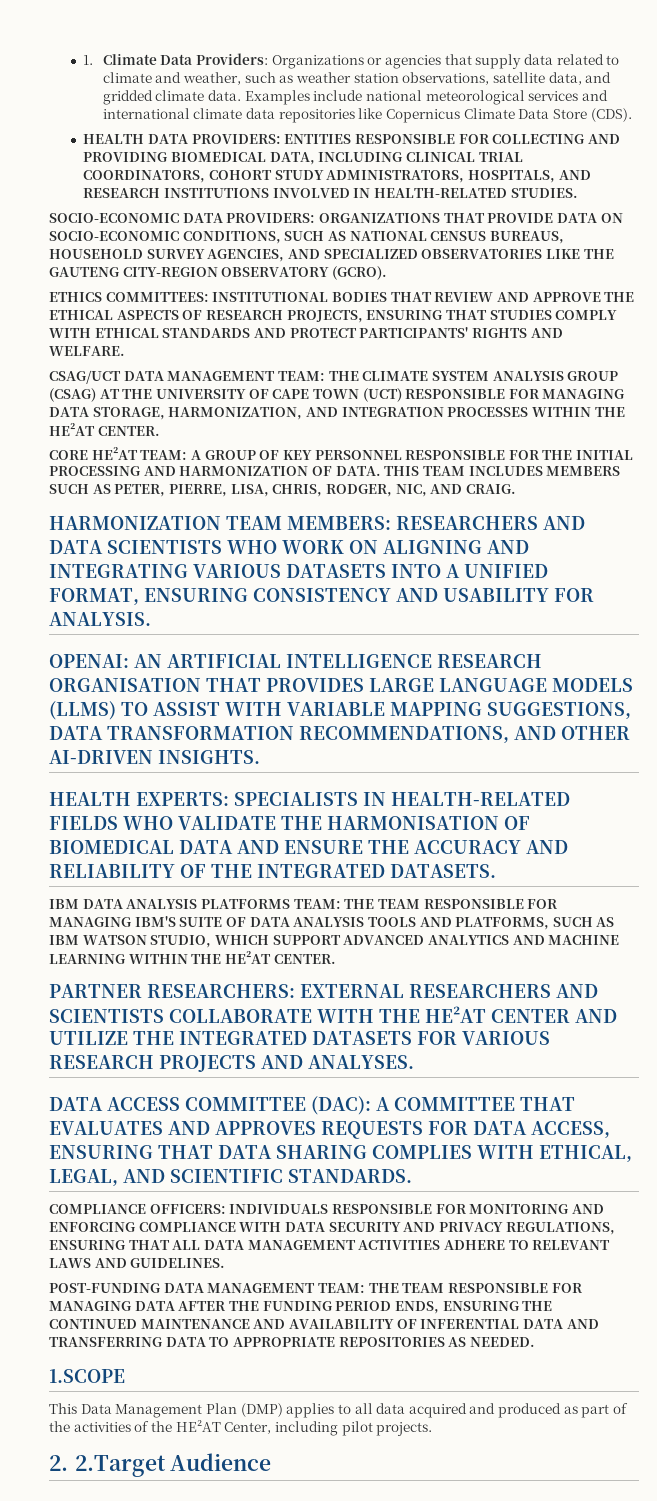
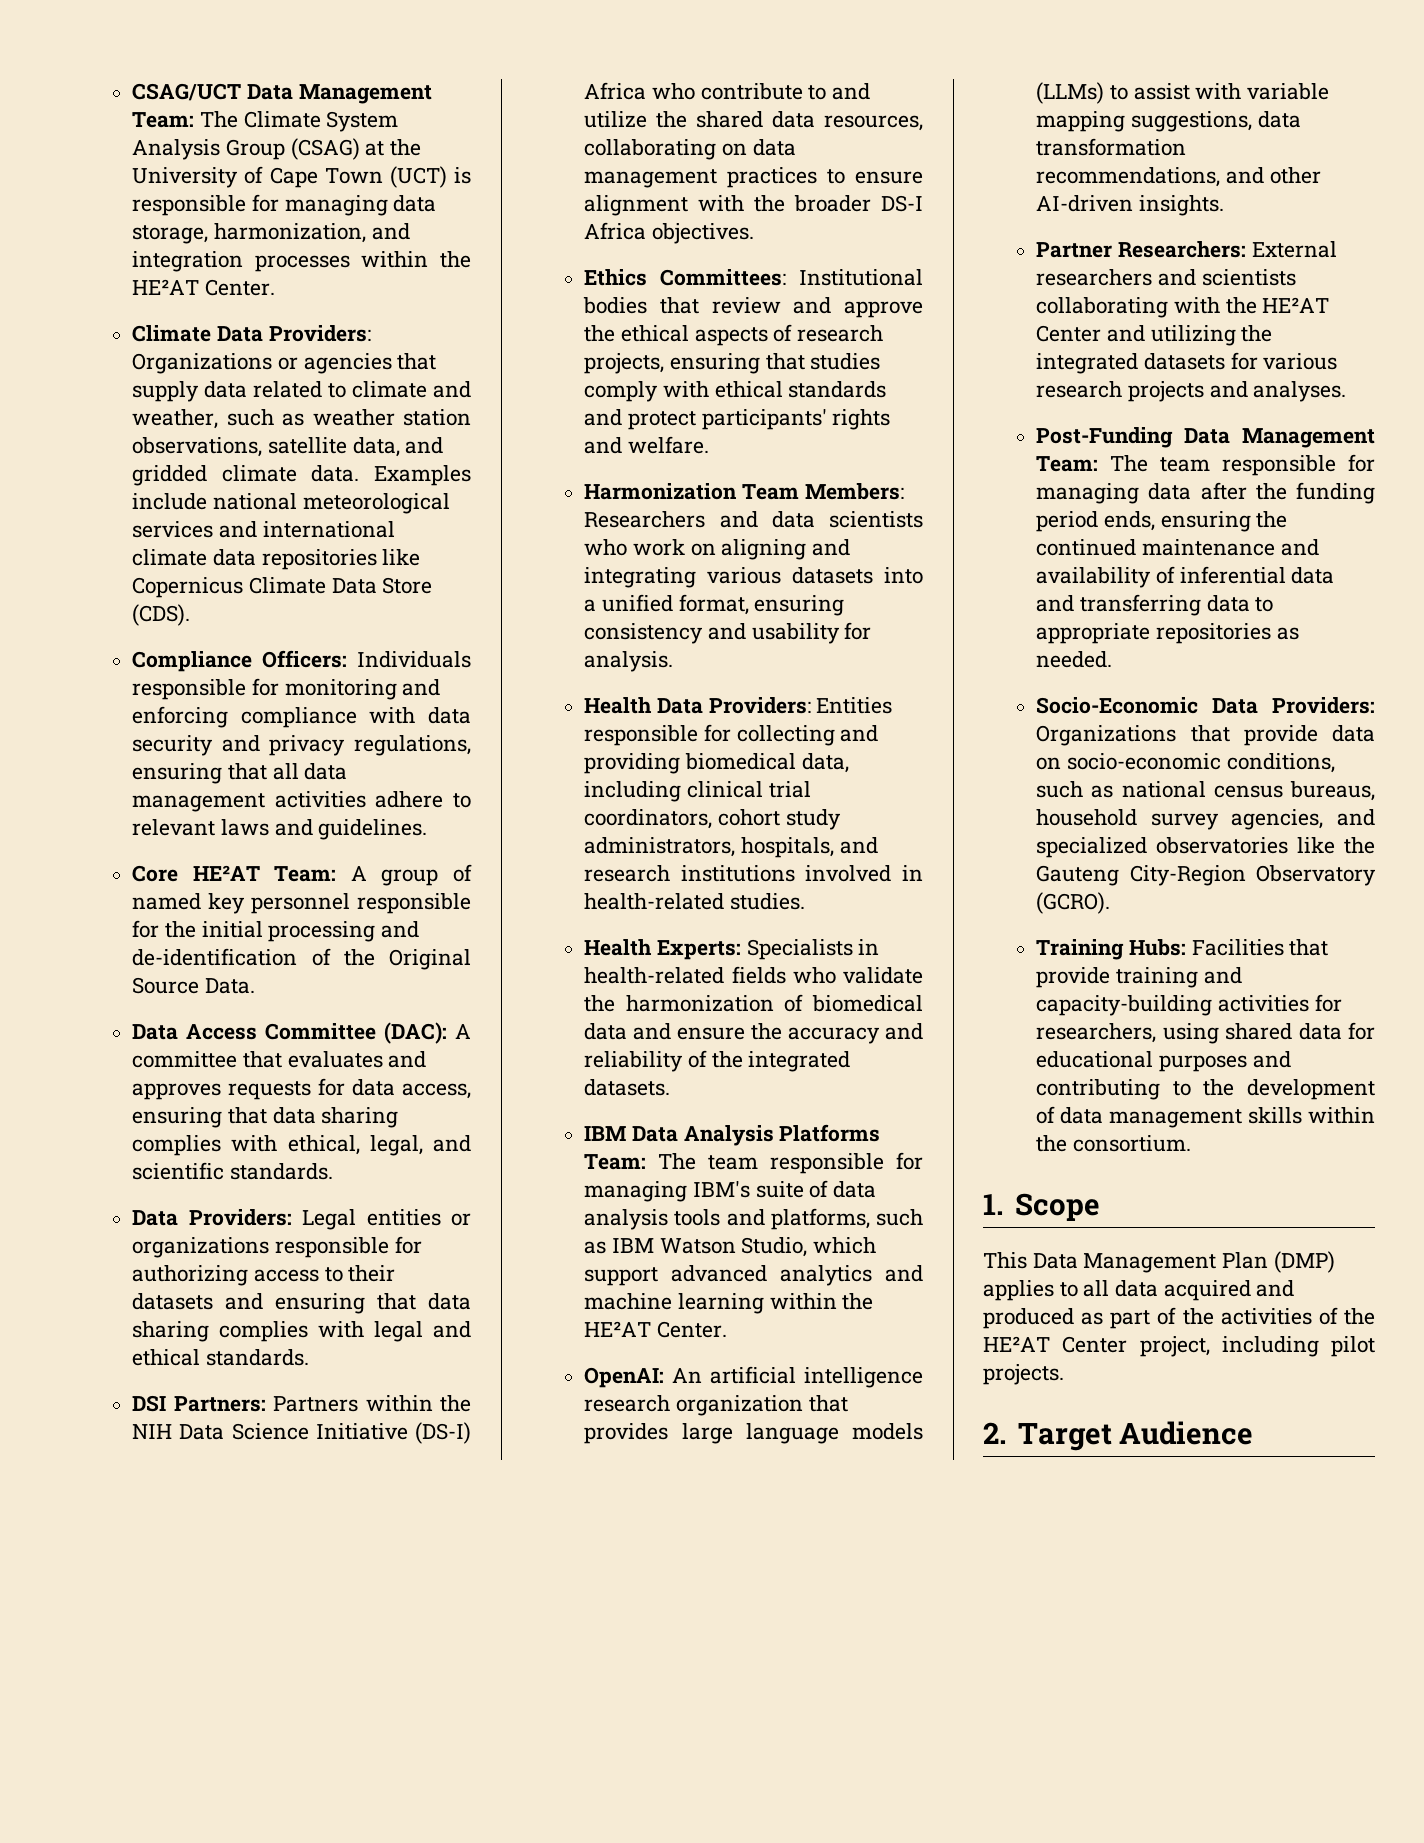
[83,55,94,65] 1. -> [132,83,432,104] [132,111,399,132] [132,138,421,160] [132,166,471,188] [132,194,437,216] [132,223,410,244] [132,251,471,272] [132,279,275,296] CSAG/UCT Data Management Team: The Climate System Analysis Group (CSAG) at the University of Cape Town (UCT) is responsible for managing data storage, harmonization, and integration processes within the HE²AT Center. //
[83,134,620,144] [83,152,523,165] [83,170,591,183] [83,188,578,198] [49,213,623,223] [49,231,564,244] [49,249,614,262] [49,266,387,280] [49,292,635,302] [49,310,618,323] [49,327,563,338] [49,346,125,356] [49,370,619,384] [49,388,626,402] [49,407,625,420] [49,423,160,436] [49,447,634,460] [49,466,621,476] [49,484,516,497] [49,516,585,530] [49,540,529,554] [49,564,548,578] [49,588,594,605] [49,612,151,626] [49,654,542,668] [49,678,633,692] [49,701,631,720] [49,726,630,743] [49,750,260,764] [49,792,570,806] [49,816,530,830] [49,840,568,854] [49,864,496,878] [49,899,559,909] [49,916,615,930] [49,935,620,948] [49,951,336,964] [49,984,598,998] [49,1006,617,1023] [49,1031,550,1045] [49,1055,414,1072] [49,1096,575,1115] [49,1121,610,1139] [49,1145,632,1162] [49,1169,412,1186] [49,1204,604,1214] [49,1222,615,1235] [49,1240,611,1250] [49,1258,226,1268] [49,1283,583,1293] [49,1301,553,1314] [49,1319,599,1329] [49,1337,535,1347] [49,1369,125,1383] HEALTH DATA PROVIDERS: ENTITIES RESPONSIBLE FOR COLLECTING AND PROVIDING BIOMEDICAL DATA, INCLUDING CLINICAL TRIAL COORDINATORS, COHORT STUDY ADMINISTRATORS, HOSPITALS, AND RESEARCH INSTITUTIONS INVOLVED IN HEALTH-RELATED STUDIES. // SOCIO-ECONOMIC DATA PROVIDERS: ORGANIZATIONS THAT PROVIDE DATA ON SOCIO-ECONOMIC CONDITIONS, SUCH AS NATIONAL CENSUS BUREAUS, HOUSEHOLD SURVEY AGENCIES, AND SPECIALIZED OBSERVATORIES LIKE THE GAUTENG CITY-REGION OBSERVATORY (GCRO). // ETHICS COMMITTEES: INSTITUTIONAL BODIES THAT REVIEW AND APPROVE THE ETHICAL ASPECTS OF RESEARCH PROJECTS, ENSURING THAT STUDIES COMPLY WITH ETHICAL STANDARDS AND PROTECT PARTICIPANTS' RIGHTS AND WELFARE. // CSAG/UCT DATA MANAGEMENT TEAM: THE CLIMATE SYSTEM ANALYSIS GROUP (CSAG) AT THE UNIVERSITY OF CAPE TOWN (UCT) RESPONSIBLE FOR MANAGING DATA STORAGE, HARMONIZATION, AND INTEGRATION PROCESSES WITHIN THE HE²AT CENTER. // CORE HE²AT TEAM: A GROUP OF KEY PERSONNEL RESPONSIBLE FOR THE INITIAL PROCESSING AND HARMONIZATION OF DATA. THIS TEAM INCLUDES MEMBERS SUCH AS PETER, PIERRE, LISA, CHRIS, RODGER, NIC, AND CRAIG. // HARMONIZATION TEAM MEMBERS: RESEARCHERS AND DATA SCIENTISTS WHO WORK ON ALIGNING AND INTEGRATING VARIOUS DATASETS INTO A UNIFIED FORMAT, ENSURING CONSISTENCY AND USABILITY FOR ANALYSIS. // OPENAI: AN ARTIFICIAL INTELLIGENCE RESEARCH ORGANISATION THAT PROVIDES LARGE LANGUAGE MODELS (LLMS) TO ASSIST WITH VARIABLE MAPPING SUGGESTIONS, DATA TRANSFORMATION RECOMMENDATIONS, AND OTHER AI-DRIVEN INSIGHTS. // HEALTH EXPERTS: SPECIALISTS IN HEALTH-RELATED FIELDS WHO VALIDATE THE HARMONISATION OF BIOMEDICAL DATA AND ENSURE THE ACCURACY AND RELIABILITY OF THE INTEGRATED DATASETS. // IBM DATA ANALYSIS PLATFORMS TEAM: THE TEAM RESPONSIBLE FOR MANAGING IBM'S SUITE OF DATA ANALYSIS TOOLS AND PLATFORMS, SUCH AS IBM WATSON STUDIO, WHICH SUPPORT ADVANCED ANALYTICS AND MACHINE LEARNING WITHIN THE HE²AT CENTER. // PARTNER RESEARCHERS: EXTERNAL RESEARCHERS AND SCIENTISTS COLLABORATE WITH THE HE²AT CENTER AND UTILIZE THE INTEGRATED DATASETS FOR VARIOUS RESEARCH PROJECTS AND ANALYSES. // DATA ACCESS COMMITTEE (DAC): A COMMITTEE THAT EVALUATES AND APPROVES REQUESTS FOR DATA ACCESS, ENSURING THAT DATA SHARING COMPLIES WITH ETHICAL, LEGAL, AND SCIENTIFIC STANDARDS. // COMPLIANCE OFFICERS: INDIVIDUALS RESPONSIBLE FOR MONITORING AND ENFORCING COMPLIANCE WITH DATA SECURITY AND PRIVACY REGULATIONS, ENSURING THAT ALL DATA MANAGEMENT ACTIVITIES ADHERE TO RELEVANT LAWS AND GUIDELINES. // POST-FUNDING DATA MANAGEMENT TEAM: THE TEAM RESPONSIBLE FOR MANAGING DATA AFTER THE FUNDING PERIOD ENDS, ENSURING THE CONTINUED MAINTENANCE AND AVAILABILITY OF INFERENTIAL DATA AND TRANSFERRING DATA TO APPROPRIATE REPOSITORIES AS NEEDED. // 1.SCOPE -> [132,650,471,672] [132,678,441,700] [132,706,471,728] [132,735,471,756] [132,763,348,784] [132,791,471,812] [132,819,428,840] [132,864,472,886] [132,893,471,914] [132,920,419,942] [132,948,471,970] [132,977,255,994] [132,1022,471,1044] [132,1051,427,1068] [132,1078,471,1100] [132,1107,399,1128] [132,1135,471,1156] [132,1162,333,1180] [132,1209,471,1230] [132,1236,422,1258] [132,1265,396,1286] [132,1293,471,1314] [132,1321,471,1342] [132,1349,309,1366] [132,1395,471,1412] [132,1422,471,1444] [584,82,870,100] [584,111,923,131] [584,139,796,160] [584,167,923,188] [584,195,923,216] [584,222,754,244] [584,269,923,286] [583,297,923,318] [584,324,883,346] [584,353,881,374] [584,381,887,402] [584,409,891,430] [584,436,709,454] [584,483,904,500] [584,511,923,528] [584,539,850,560] [584,567,923,588] [584,594,845,616] [584,622,872,644] [584,651,674,672] [584,697,893,714] [584,724,879,746] [584,753,849,774] [584,781,811,802] [584,809,841,830] [584,837,878,858] [584,865,923,882] [584,893,805,910] [584,939,880,960] [584,966,923,984] [584,994,923,1012] [584,1023,923,1044] [584,1050,851,1072] [584,1079,671,1096] [584,1124,881,1146] [584,1152,923,1174] [584,1180,876,1202] [584,1208,923,1230] [584,1237,876,1257] [584,1265,923,1286] [584,1293,874,1314] [584,1321,727,1338] [584,1366,923,1388] [584,1395,848,1416] [584,1423,923,1444] [1036,82,1329,104] [1036,111,1301,132] [1036,138,1187,156] [1036,167,1321,187] [1036,195,1224,216] [1036,241,1337,258] [1036,269,1296,286] [1036,297,1330,318] [1036,325,1273,346] [1036,352,1338,374] [1036,381,1347,402] [1036,427,1375,448] [1036,454,1375,476] [1036,482,1375,504] [1036,511,1288,532] [1036,539,1319,556] [1036,566,1335,588] [1036,594,1274,616] [1036,623,1299,644] [1036,651,1113,668] [1036,697,1375,714] [1036,725,1375,746] [1036,753,1335,773] [1036,781,1375,801] [1036,809,1375,830] [1036,837,1375,858] [1036,865,1376,886] [1036,892,1111,914] [1036,939,1329,960] [1036,967,1242,988] [1036,994,1342,1016] [1036,1022,1375,1044] [1036,1051,1291,1072] [1036,1079,1375,1100] [1036,1106,1375,1128] [1036,1135,1191,1152] [983,1193,1100,1221] Compliance Officers: Individuals responsible for monitoring and enforcing compliance with data security and privacy regulations, ensuring that all data management activities adhere to relevant laws and guidelines. // Core HE²AT Team: A group of named key personnel responsible for the initial processing and de-identification of the Original Source Data. // Data Access Committee (DAC): A committee that evaluates and approves requests for data access, ensuring that data sharing complies with ethical, legal, and scientific standards. // Data Providers: Legal entities or organizations responsible for authorizing access to their datasets and ensuring that data sharing complies with legal and ethical standards. // DSI Partners: Partners within the NIH Data Science Initiative (DS-I) Africa who contribute to and utilize the shared data resources, collaborating on data management practices to ensure alignment with the broader DS-I Africa objectives. // Ethics Committees: Institutional bodies that review and approve the ethical aspects of research projects, ensuring that studies comply with ethical standards and protect participants' rights and welfare. // Harmonization Team Members: Researchers and data scientists who work on aligning and integrating various datasets into a unified format, ensuring consistency and usability for analysis. // Health Data Providers: Entities responsible for collecting and providing biomedical data, including clinical trial coordinators, cohort study administrators, hospitals, and research institutions involved in health-related studies. // Health Experts: Specialists in health-related fields who validate the harmonization of biomedical data and ensure the accuracy and reliability of the integrated datasets. // IBM Data Analysis Platforms Team: The team responsible for managing IBM's suite of data analysis tools and platforms, such as IBM Watson Studio, which support advanced analytics and machine learning within the HE²AT Center. // OpenAI: An artificial intelligence research organization that provides large language models (LLMs) to assist with variable mapping suggestions, data transformation recommendations, and other AI-driven insights. // Partner Researchers: External researchers and scientists collaborating with the HE²AT Center and utilizing the integrated datasets for various research projects and analyses. // Post-Funding Data Management Team: The team responsible for managing data after the funding period ends, ensuring the continued maintenance and availability of inferential data and transferring data to appropriate repositories as needed. // Socio-Economic Data Providers: Organizations that provide data on socio-economic conditions, such as national census bureaus, household survey agencies, and specialized observatories like the Gauteng City-Region Observatory (GCRO). // Training Hubs: Facilities that provide training and capacity-building activities for researchers, using shared data for educational purposes and contributing to the development of data management skills within the consortium. // 1. Scope
[224,1422,272,1434] Center, -> [1062,1336,1210,1357] Center project,
[74,1455,166,1477] 2.Target -> [1017,1423,1112,1451] Target

